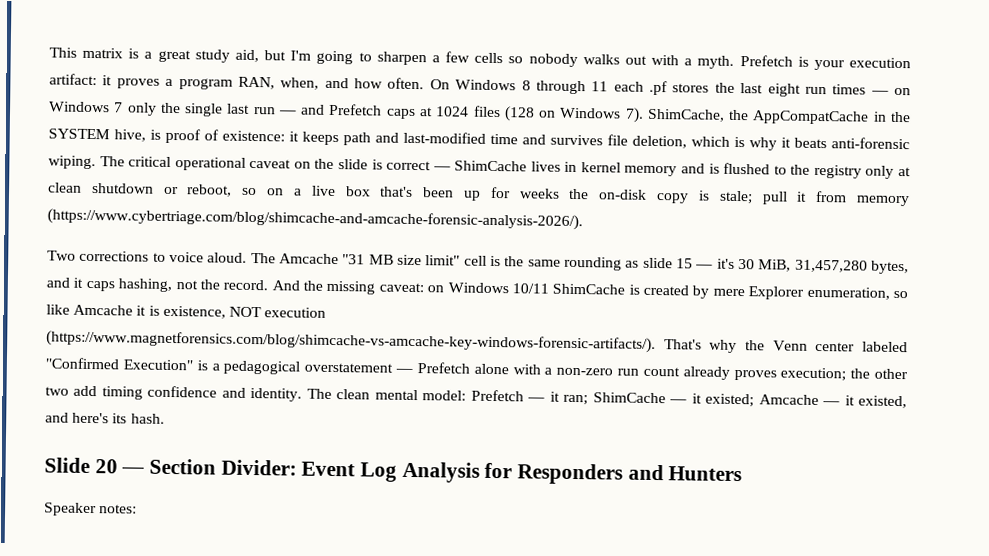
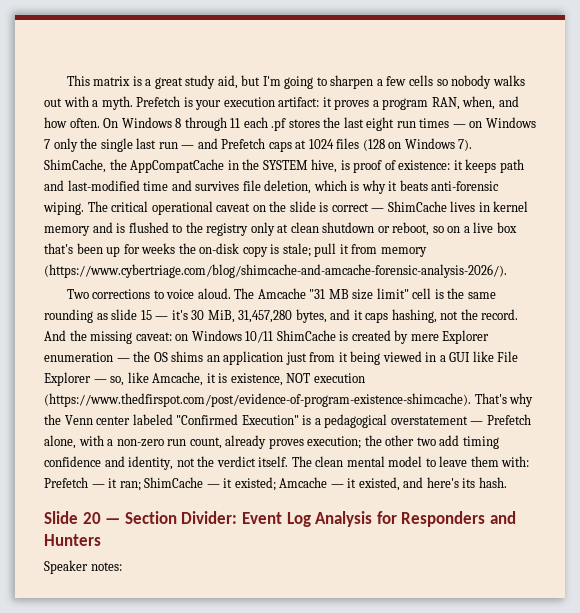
[806,286,909,300] [46,304,134,316] enumeration, so like Amcache -> [44,351,519,365] [44,372,204,386] enumeration — the OS shims an application just from it being viewed in a GUI like File Explorer — so, like Amcache,
[46,330,656,353] (https://www.magnetforensics.com/blog/shimcache-vs-amcache-key-windows-forensic-artifacts/). -> [44,393,471,407] (https://www.thedfirspot.com/post/evidence-of-program-existence-shimcache).
[473,363,509,375] alone -> [44,435,76,449] alone,
[642,366,680,377] count -> [189,437,222,449] count,
[250,387,467,402] identity. The clean mental model: -> [128,456,530,470] identity, not the verdict itself. The clean mental model to leave them with:

